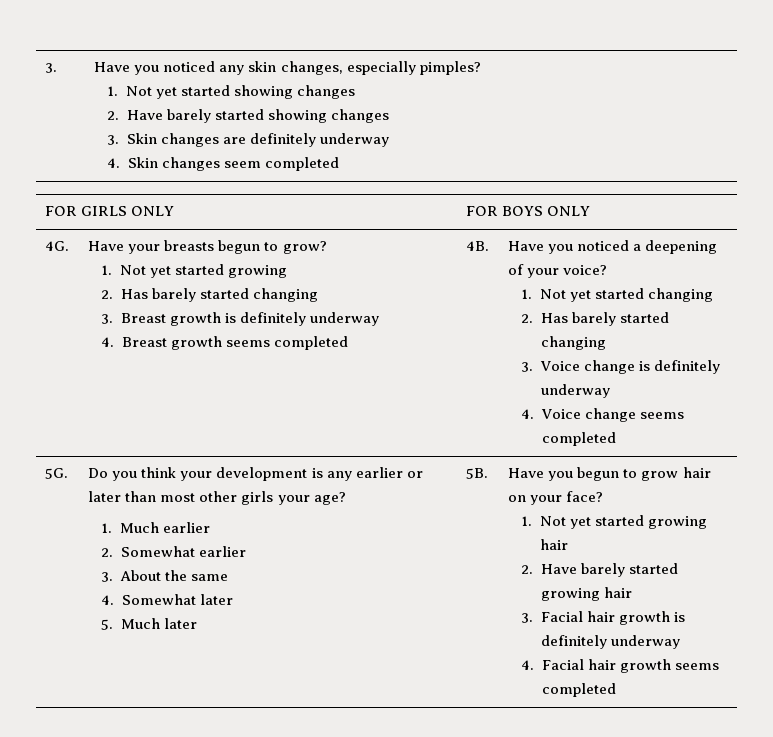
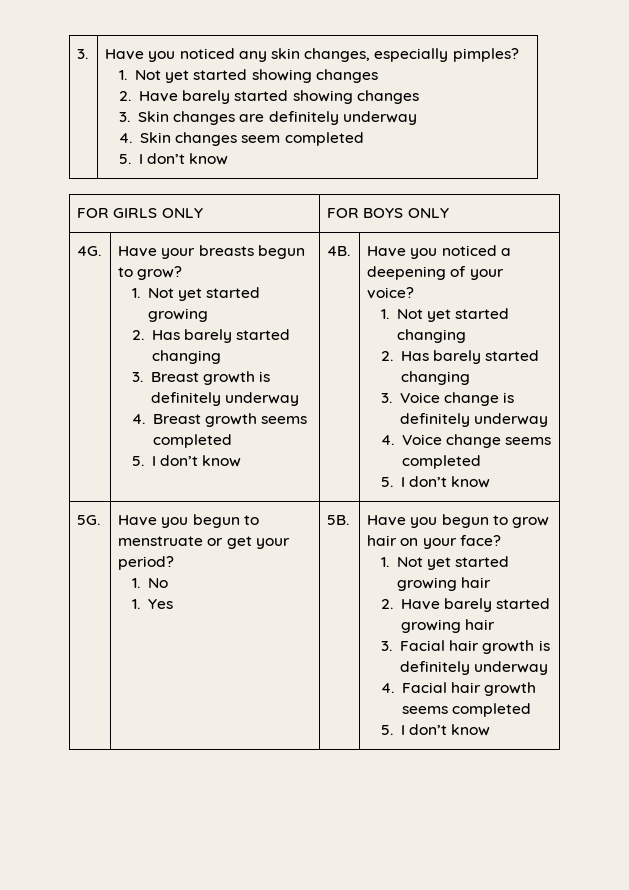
(339, 164) none -> [119,153,229,165] // 5. I don’t know
(348, 343) none -> [132,455,242,467] // 5. I don’t know
[45,468,69,479] [88,467,423,481] [88,491,346,505] [101,522,210,533] [101,546,246,557] [101,570,228,582] [101,594,233,605] [101,618,197,630] // 5G. | Do you think your development is any earlier or later than most other girls your age? // 1. Much earlier // 2. Somewhat earlier // 3. About the same // 4. Somewhat later // 5. Much later -> [381,476,491,488] [77,515,101,525] [118,514,259,528] [118,536,290,549] [118,556,175,570] [132,578,169,588] [132,599,174,609] // 5. I don’t know // 5G. | Have you begun to menstruate or get your period? // 1. No // 1. Yes
(616, 690) none -> [381,724,491,736] // 5. I don’t know

